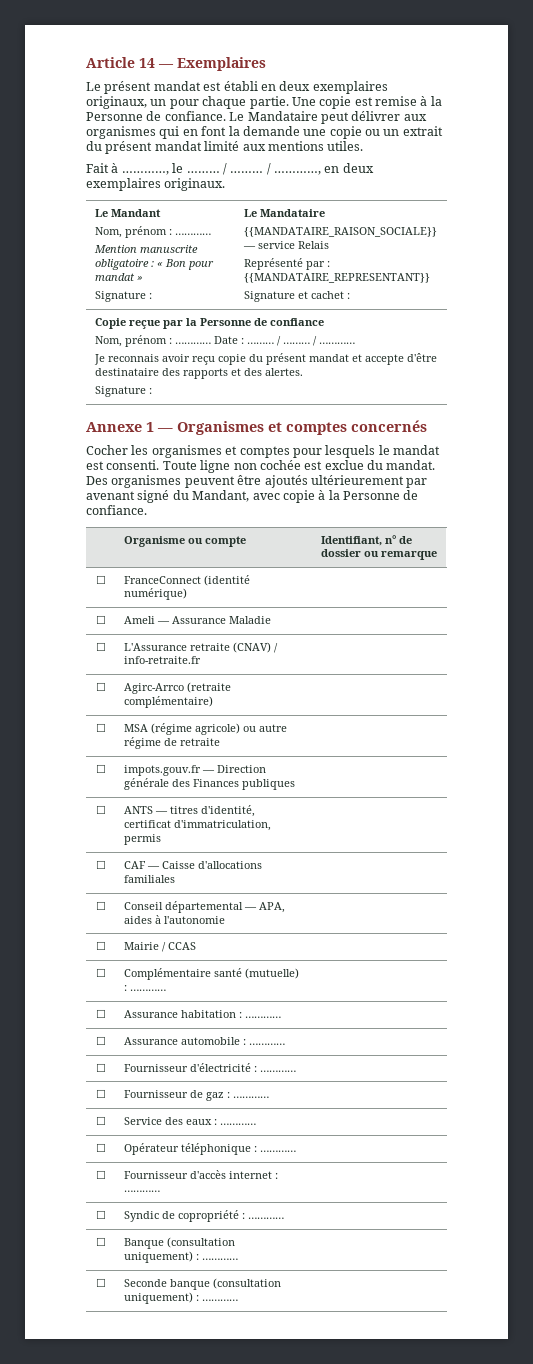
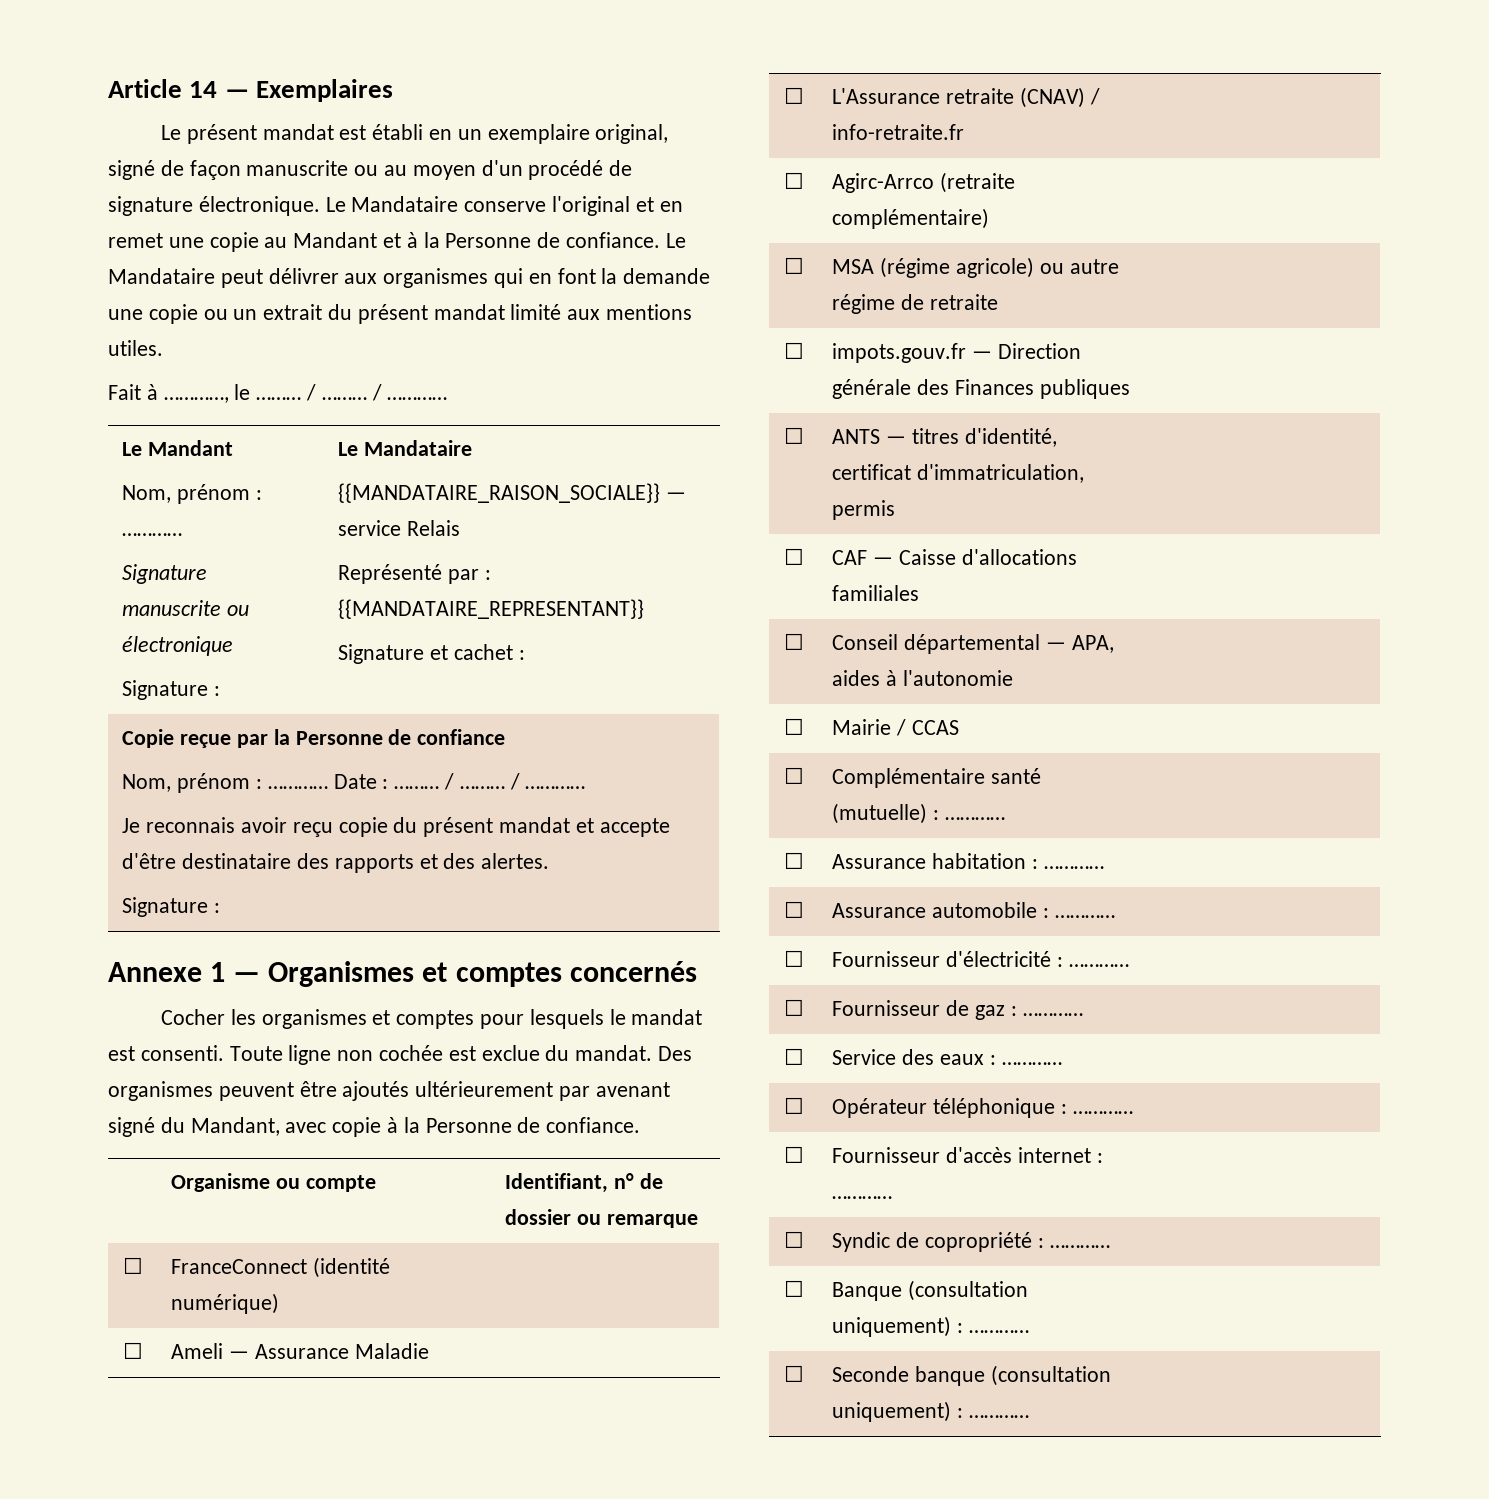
[279,81,388,94] [86,96,417,109] deux exemplaires originaux, un pour chaque partie. Une copie est remise -> [457,124,669,144] [108,160,633,180] [108,196,683,216] [108,232,402,252] un exemplaire original, signé de façon manuscrite ou au moyen d'un procédé de signature électronique. Le Mandataire conserve l'original et en remet une copie au Mandant et
[274,163,374,175] [86,178,226,191] …………, en deux exemplaires originaux. -> [387,397,448,400] …………
[94,245,199,253] [95,259,215,270] [95,273,144,281] Mention manuscrite obligatoire : « Bon pour mandat » -> [122,564,208,584] [122,600,250,616] [122,636,234,656] Signature manuscrite ou électronique

